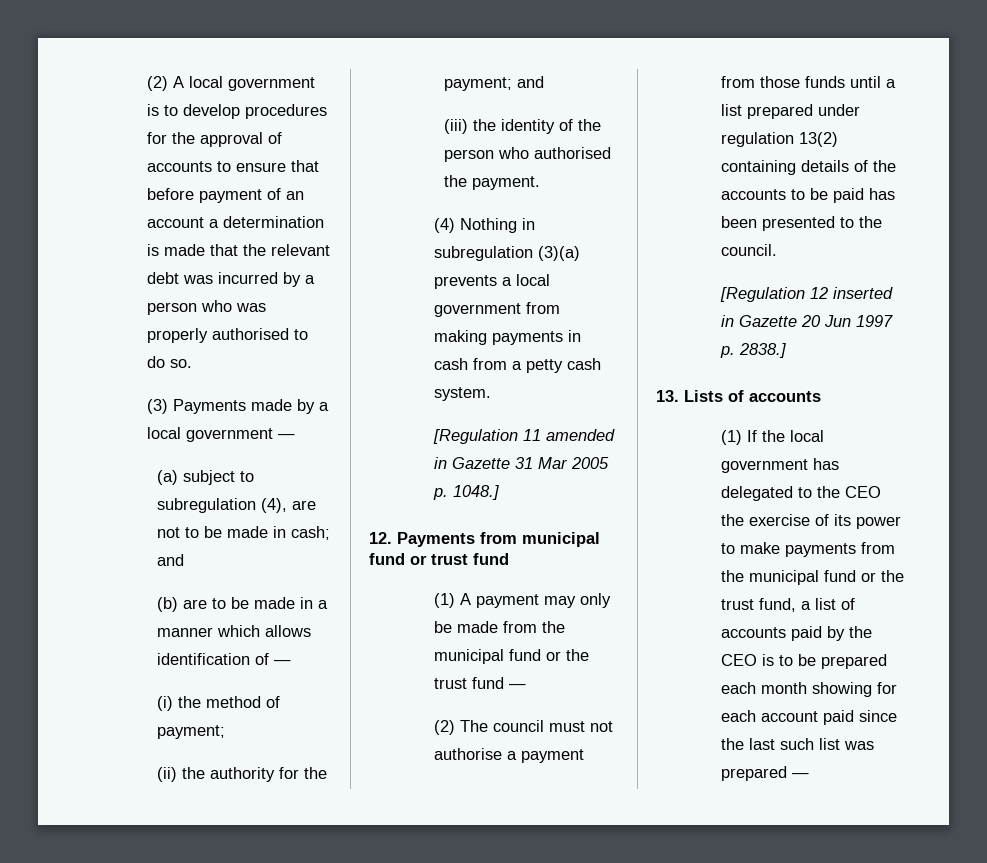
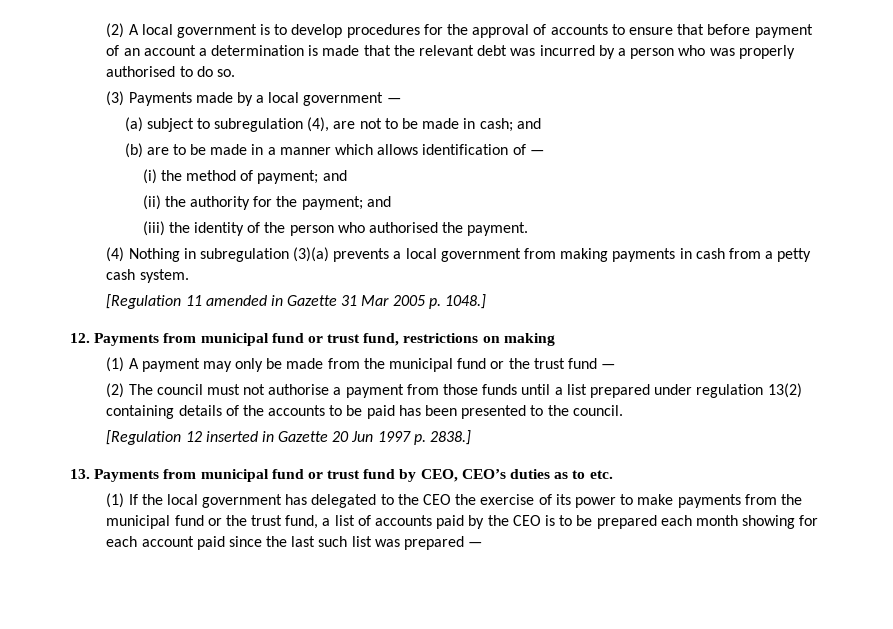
(225, 732) none -> [322,170,347,181] and
[473,553,509,565] fund -> [363,333,555,346] fund, restrictions on making
[684,390,821,402] Lists of accounts -> [94,469,613,482] Payments from municipal fund or trust fund by CEO, CEO’s duties as to etc.

